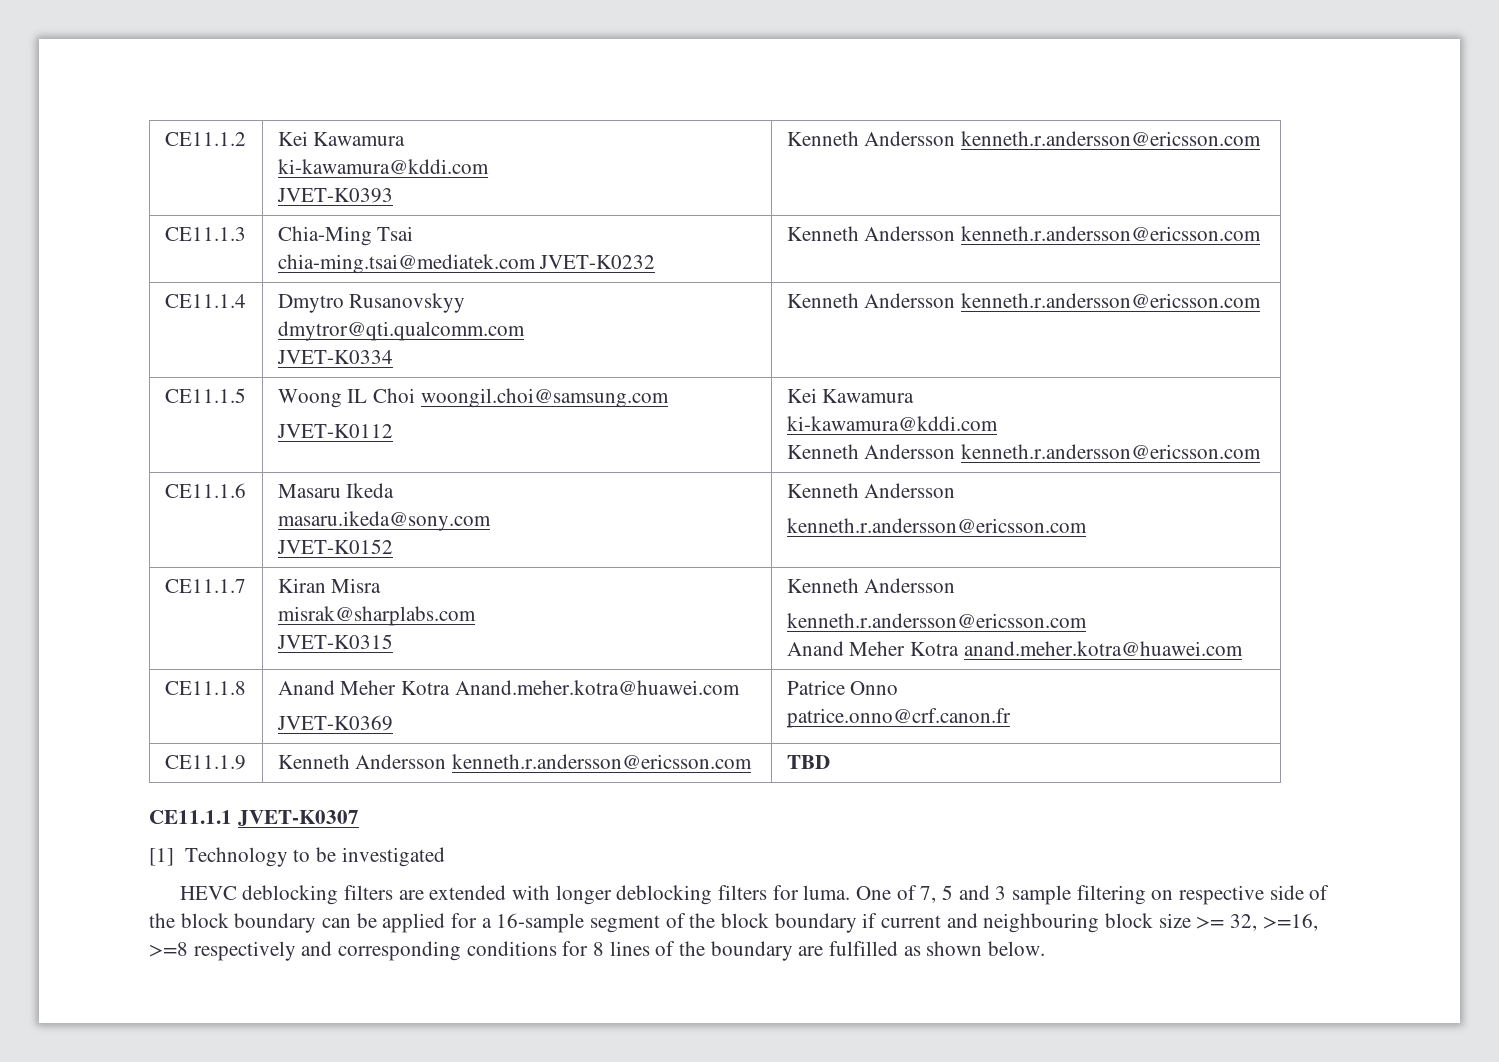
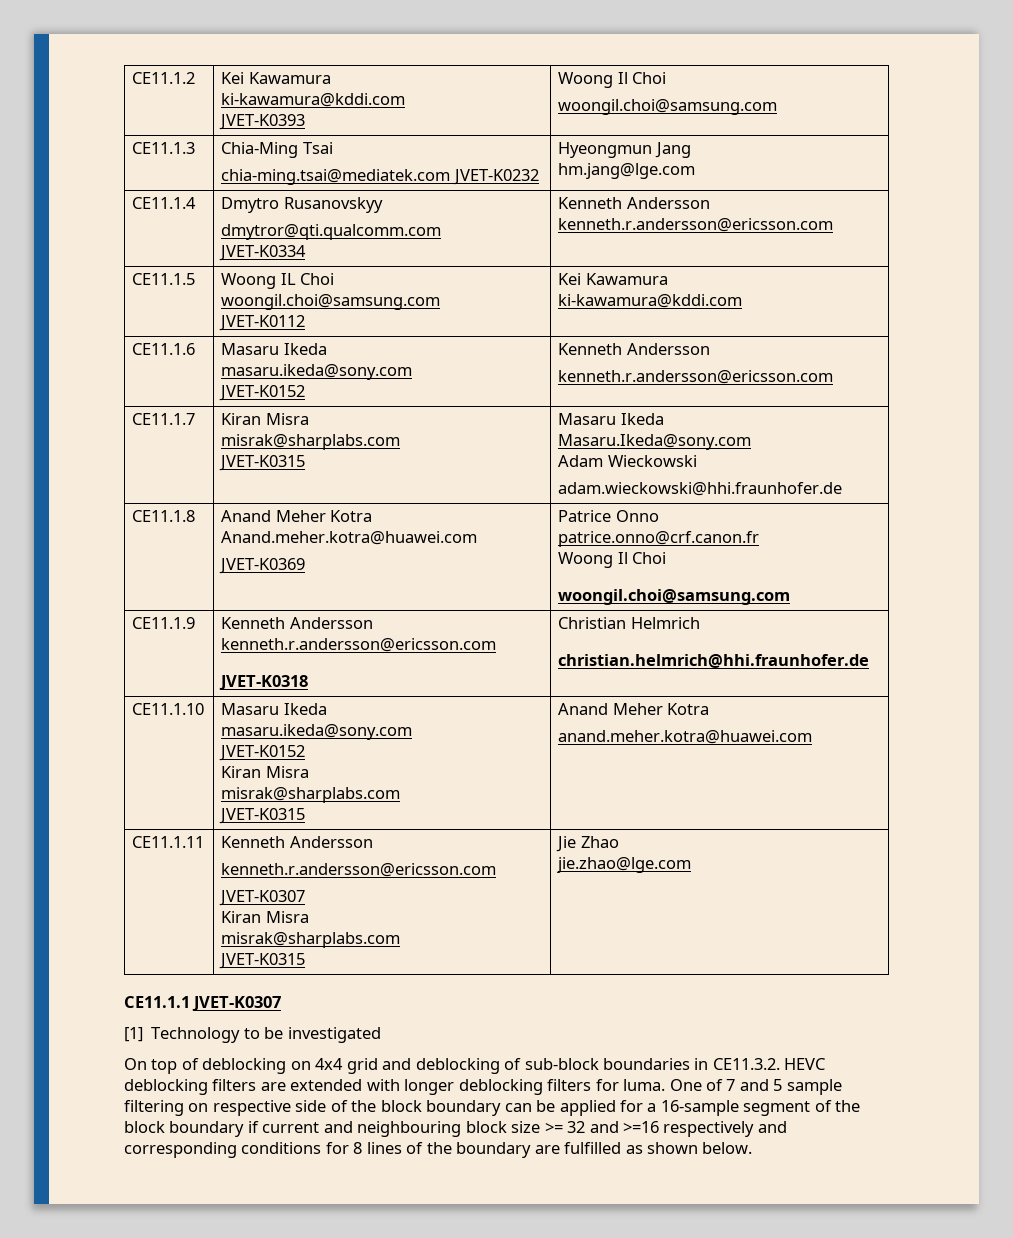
[786,131,1262,146] Kenneth Andersson kenneth.r.andersson@ericsson.com -> [558,72,667,88] [558,99,778,115] Woong Il Choi // woongil.choi@samsung.com
[786,226,1262,241] Kenneth Andersson kenneth.r.andersson@ericsson.com -> [558,142,691,158] [558,163,696,179] Hyeongmun Jang // hm.jang@lge.com
[786,444,1262,459] // Kenneth Andersson kenneth.r.andersson@ericsson.com -> (743, 301) none
[786,578,956,593] [786,613,1087,628] [786,641,1243,656] Kenneth Andersson // kenneth.r.andersson@ericsson.com // Anand Meher Kotra anand.meher.kotra@huawei.com -> [558,413,664,425] [558,434,752,450] [558,455,697,467] [558,482,843,496] Masaru Ikeda // Masaru.Ikeda@sony.com // Adam Wieckowski // adam.wieckowski@hhi.fraunhofer.de
(1011, 718) none -> [558,552,667,568] [558,589,791,605] // Woong Il Choi // woongil.choi@samsung.com
[786,755,830,769] | TBD -> [219,675,309,690] [558,617,700,629] [558,654,870,668] [132,703,205,715] [221,703,327,715] [221,724,413,740] [219,745,306,761] [221,766,309,778] [221,787,401,803] [219,808,306,824] [558,703,710,715] [558,730,813,744] [132,836,205,848] [221,836,373,848] [221,863,497,877] [219,890,306,906] [221,911,309,923] [221,932,401,948] [219,953,306,969] [556,836,619,852] [557,857,692,873] // JVET-K0318 | Christian Helmrich // christian.helmrich@hhi.fraunhofer.de // CE11.1.10 | Masaru Ikeda // masaru.ikeda@sony.com // JVET-K0152 // Kiran Misra // misrak@sharplabs.com // JVET-K0315 | Anand Meher Kotra // anand.meher.kotra@huawei.com // CE11.1.11 | Kenneth Andersson // kenneth.r.andersson@ericsson.com // JVET-K0307 // Kiran Misra // misrak@sharplabs.com // JVET-K0315 | Jie Zhao // jie.zhao@lge.com
(445, 857) none -> [124,1058,780,1074] On top of deblocking on 4x4 grid and deblocking of sub-block boundaries in CE11.3.2.
[920,885,1007,903] 7, 5 and 3 -> [726,1079,783,1091] 7 and 5
[1230,913,1318,931] [149,942,188,957] 32, >=16, >=8 -> [567,1121,660,1133] 32 and >=16

